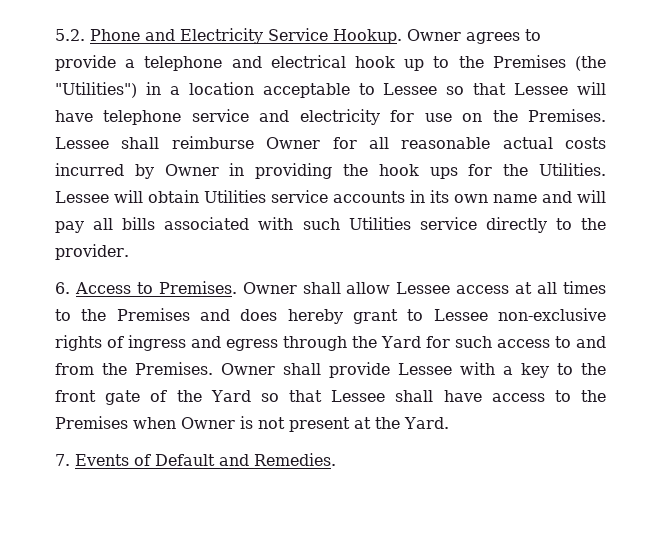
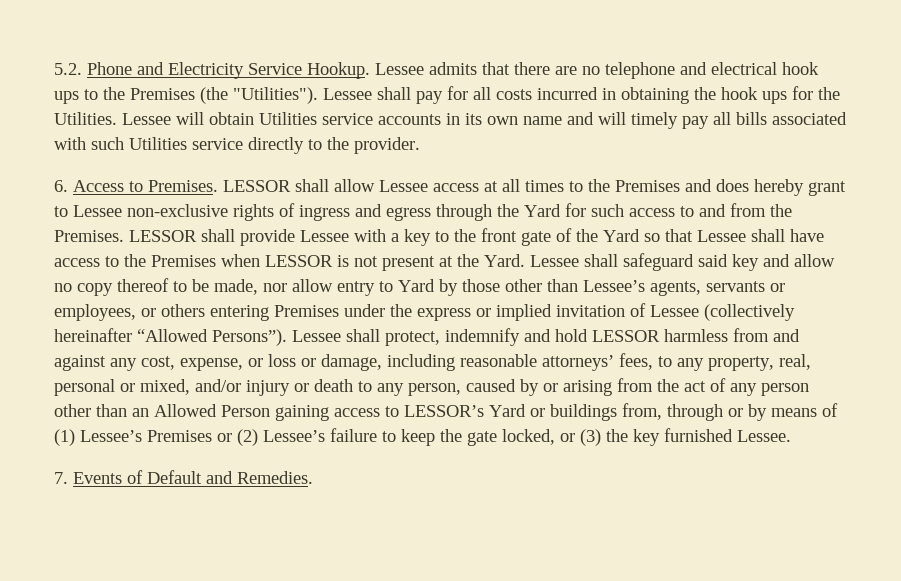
[407,29,541,44] [55,55,136,71] Owner agrees to provide a -> [375,62,600,75] Lessee admits that there are no
[404,59,425,71] up -> [54,91,79,104] ups
[55,82,606,98] [55,109,607,125] [55,136,606,149] [55,163,333,179] "Utilities") in a location acceptable to Lessee so that Lessee will have telephone service and electricity for use on the Premises. Lessee shall reimburse Owner for all reasonable actual costs incurred by Owner in providing -> [233,86,689,104] "Utilities"). Lessee shall pay for all costs incurred in obtaining
(606, 196) none -> [631,112,678,129] timely
[242,282,297,294] Owner -> [223,180,291,192] LESSOR
[221,363,275,375] Owner -> [129,230,197,242] LESSOR
[181,417,235,429] Owner -> [265,255,333,267] LESSOR
(449, 423) none -> [530,253,835,271] [54,278,785,296] [54,303,795,321] [54,328,800,346] [54,353,811,371] [54,378,809,396] [54,403,838,421] [54,428,791,446] Lessee shall safeguard said key and allow no copy thereof to be made, nor allow entry to Yard by those other than Lessee’s agents, servants or employees, or others entering Premises under the express or implied invitation of Lessee (collectively hereinafter “Allowed Persons”). Lessee shall protect, indemnify and hold LESSOR harmless from and against any cost, expense, or loss or damage, including reasonable attorneys’ fees, to any property, real, personal or mixed, and/or injury or death to any person, caused by or arising from the act of any person other than an Allowed Person gaining access to LESSOR’s Yard or buildings from, through or by means of (1) Lessee’s Premises or (2) Lessee’s failure to keep the gate locked, or (3) the key furnished Lessee.

